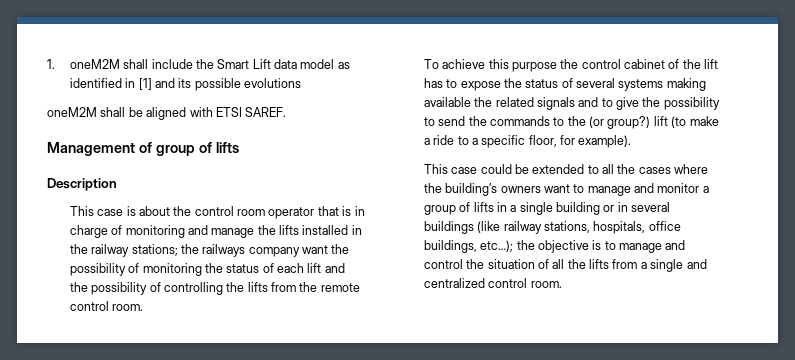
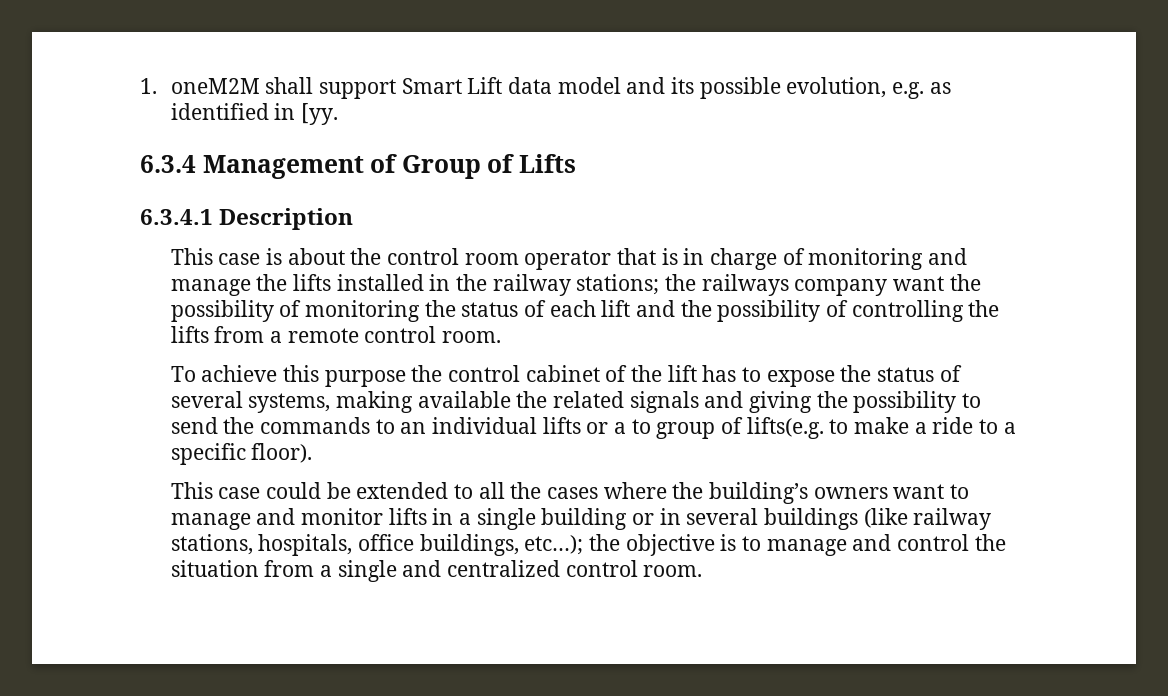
[151,59,214,69] include the -> [319,79,397,99] support
[337,62,350,69] [69,78,302,91] [47,107,287,120] [47,142,239,156] as identified in [1] and its possible evolutions // oneM2M shall be aligned with ETSI SAREF. // Management of group of lifts // -> [626,77,951,99] [170,103,339,125] [140,154,577,179] [140,209,213,225] and its possible evolution, e.g. as identified in [yy. // 6.3.4 Management of Group of Lifts // 6.3.4.1
[299,282,318,292] the -> [270,331,283,343] a
[618,79,664,91] systems -> [248,393,331,413] systems,
[601,97,640,110] to give -> [749,391,813,413] giving
[567,116,687,129] the (or group?) lift (to -> [400,417,849,439] an individual lifts or a to group of lifts(e.g. to
[528,135,632,148] floor, for example). -> [251,443,313,463] floor).
[702,186,709,193] [423,202,471,215] a group of -> (384, 516) none
[537,259,610,269] of all the lifts -> (259, 568) none

